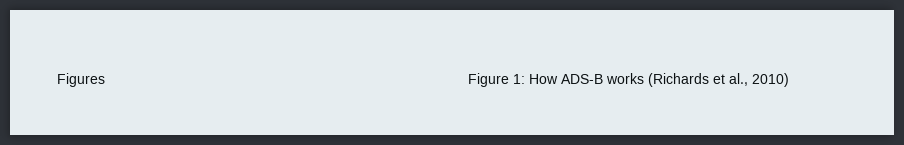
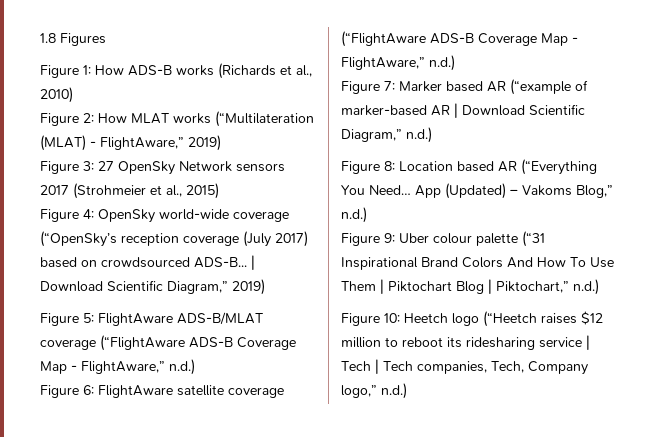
(57, 80) none -> [40,33,56,43] 1.8
(789, 80) none -> [40,111,314,127] [40,135,221,151] [40,161,285,175] [40,183,219,199] [40,209,289,223] [40,231,308,247] [40,255,255,270] [40,279,265,295] [40,312,263,326] [40,335,296,351] [40,359,195,375] [40,385,284,398] [341,31,578,47] [341,55,455,71] [341,79,588,95] [341,103,585,118] [341,127,432,143] [341,159,597,175] [341,183,613,199] [341,207,367,223] [341,231,545,247] [341,257,614,270] [341,279,599,295] [341,311,603,327] [341,335,590,350] [341,359,588,375] [341,383,407,399] // Figure 2: How MLAT works (“Multilateration (MLAT) - FlightAware,” 2019) // Figure 3: 27 OpenSky Network sensors 2017 (Strohmeier et al., 2015) // Figure 4: OpenSky world-wide coverage (“OpenSky’s reception coverage (July 2017) based on crowdsourced ADS-B... | Download Scientific Diagram,” 2019) // Figure 5: FlightAware ADS-B/MLAT coverage (“FlightAware ADS-B Coverage Map - FlightAware,” n.d.) // Figure 6: FlightAware satellite coverage (“FlightAware ADS-B Coverage Map - FlightAware,” n.d.) // Figure 7: Marker based AR (“example of marker-based AR | Download Scientific Diagram,” n.d.) // Figure 8: Location based AR (“Everything You Need… App (Updated) – Vakoms Blog,” n.d.) // Figure 9: Uber colour palette (“31 Inspirational Brand Colors And How To Use Them | Piktochart Blog | Piktochart,” n.d.) // Figure 10: Heetch logo (“Heetch raises $12 million to reboot its ridesharing service | Tech | Tech companies, Tech, Company logo,” n.d.)

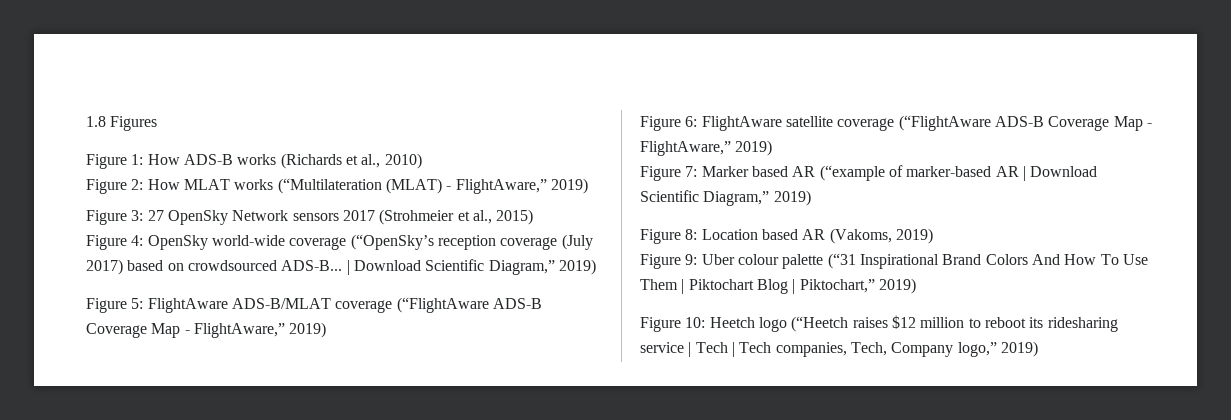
[169,359,195,375] n.d.) -> [289,322,327,338] 2019)
[429,55,455,71] n.d.) -> [735,140,773,156] 2019)
[406,127,432,143] n.d.) -> [773,190,811,206] 2019)
[521,159,597,175] [341,183,613,199] [341,207,367,223] (“Everything You Need… App (Updated) – Vakoms Blog,” n.d.) -> [829,228,933,244] (Vakoms, 2019)
[573,279,599,295] n.d.) -> [878,278,916,294] 2019)
[381,383,407,399] n.d.) -> [1000,341,1038,357] 2019)

